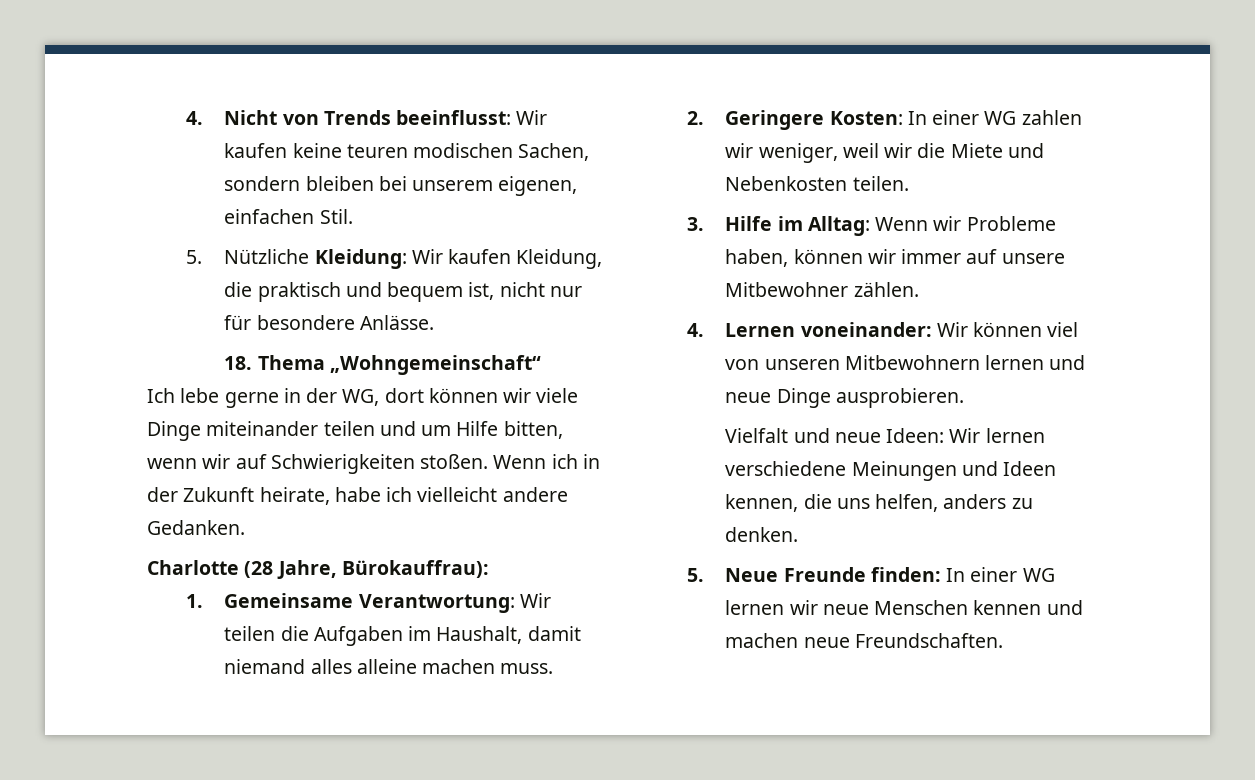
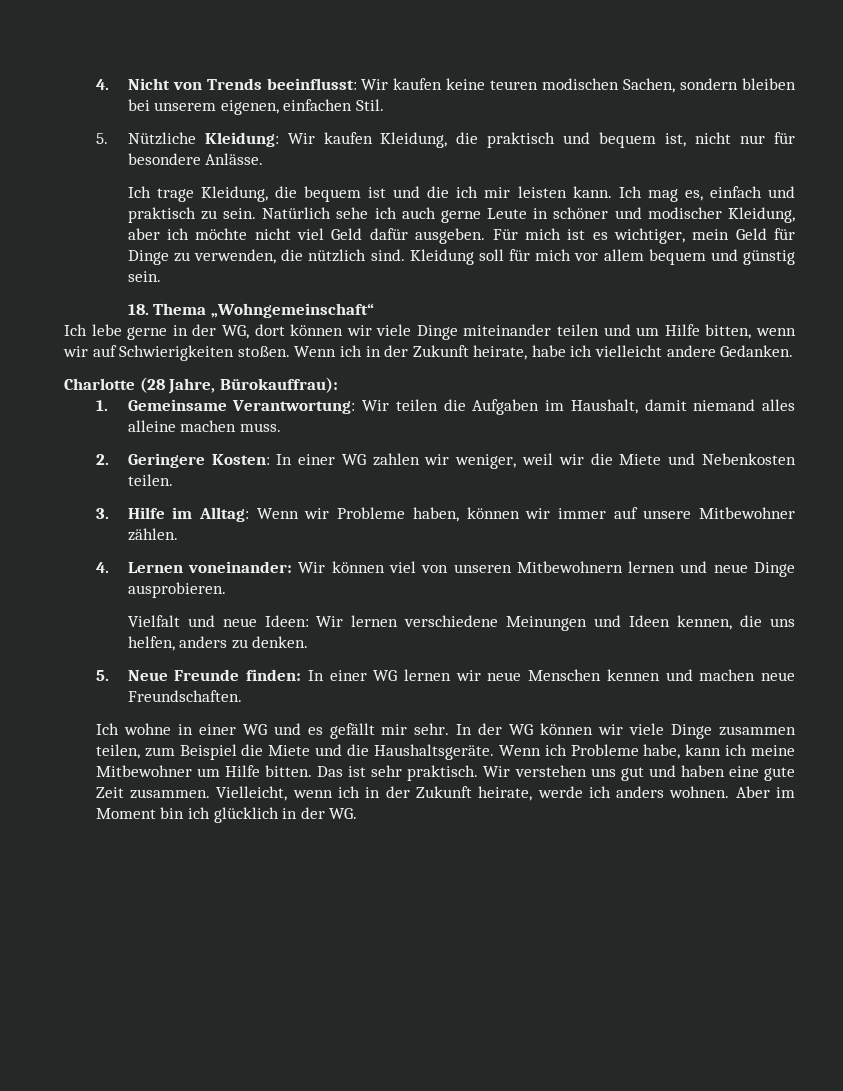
(434, 322) none -> [127,186,796,202] [127,207,795,223] [127,228,796,244] [127,249,795,265] [127,271,161,282] // Ich trage Kleidung, die bequem ist und die ich mir leisten kann. Ich mag es, einfach und praktisch zu sein. Natürlich sehe ich auch gerne Leute in schöner und modischer Kleidung, aber ich möchte nicht viel Geld dafür ausgeben. Für mich ist es wichtiger, mein Geld für Dinge zu verwenden, die nützlich sind. Kleidung soll für mich vor allem bequem und günstig sein.
(1003, 640) none -> [95,723,796,739] [95,744,795,760] [95,765,796,781] [95,786,796,801] [95,807,358,823] // Ich wohne in einer WG und es gefällt mir sehr. In der WG können wir viele Dinge zusammen teilen, zum Beispiel die Miete und die Haushaltsgeräte. Wenn ich Probleme habe, kann ich meine Mitbewohner um Hilfe bitten. Das ist sehr praktisch. Wir verstehen uns gut und haben eine gute Zeit zusammen. Vielleicht, wenn ich in der Zukunft heirate, werde ich anders wohnen. Aber im Moment bin ich glücklich in der WG.

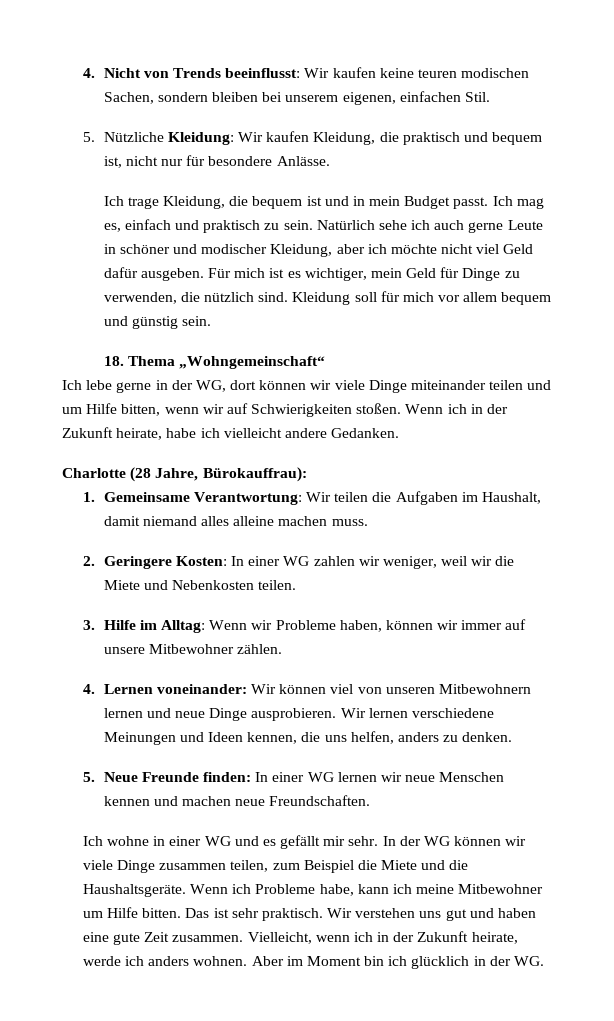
[427,186,612,198] die ich mir leisten kann. -> [352,196,489,209] in mein Budget passt.
[127,615,309,627] // Vielfalt und neue Ideen: -> (337, 714) none

